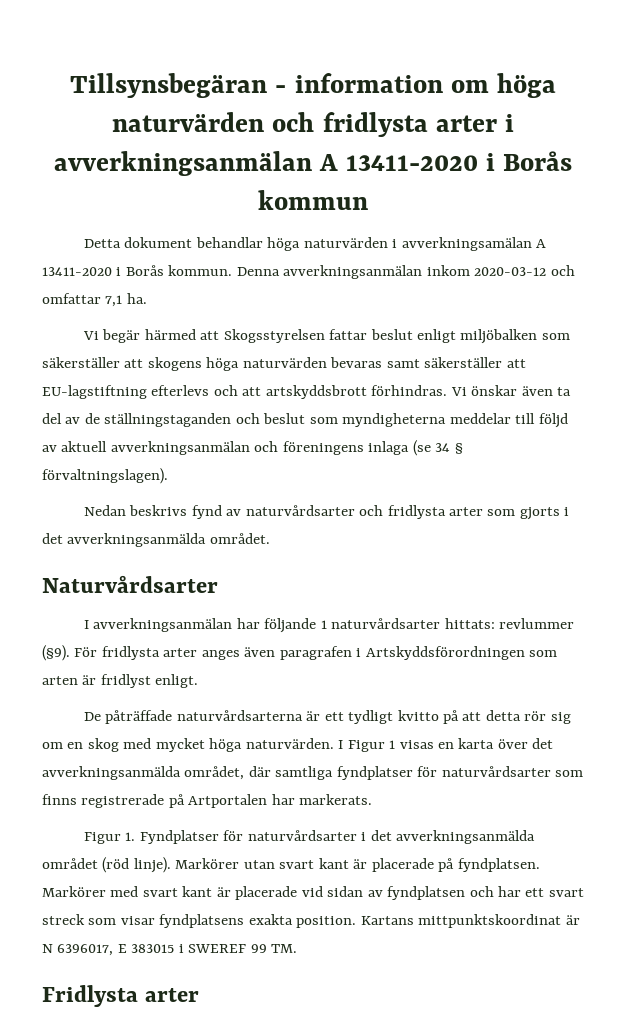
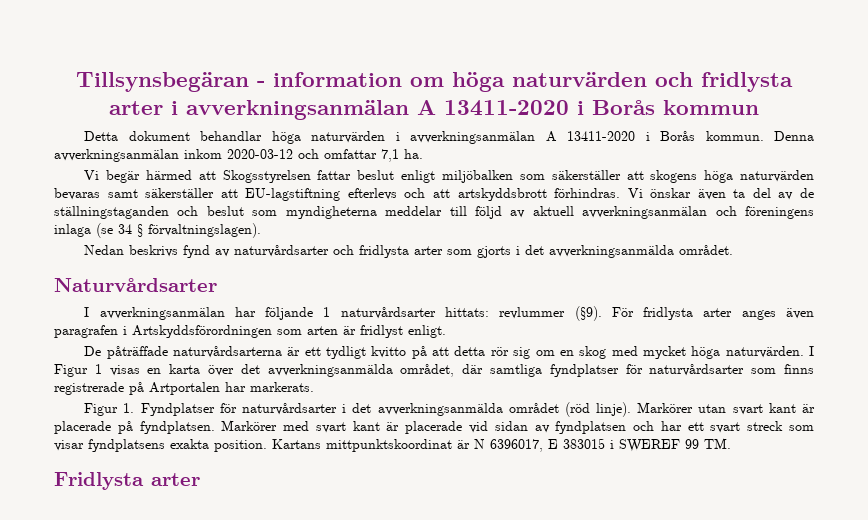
[401,237,532,251] avverkningsamälan -> [410,131,536,144] avverkningsanmälan

